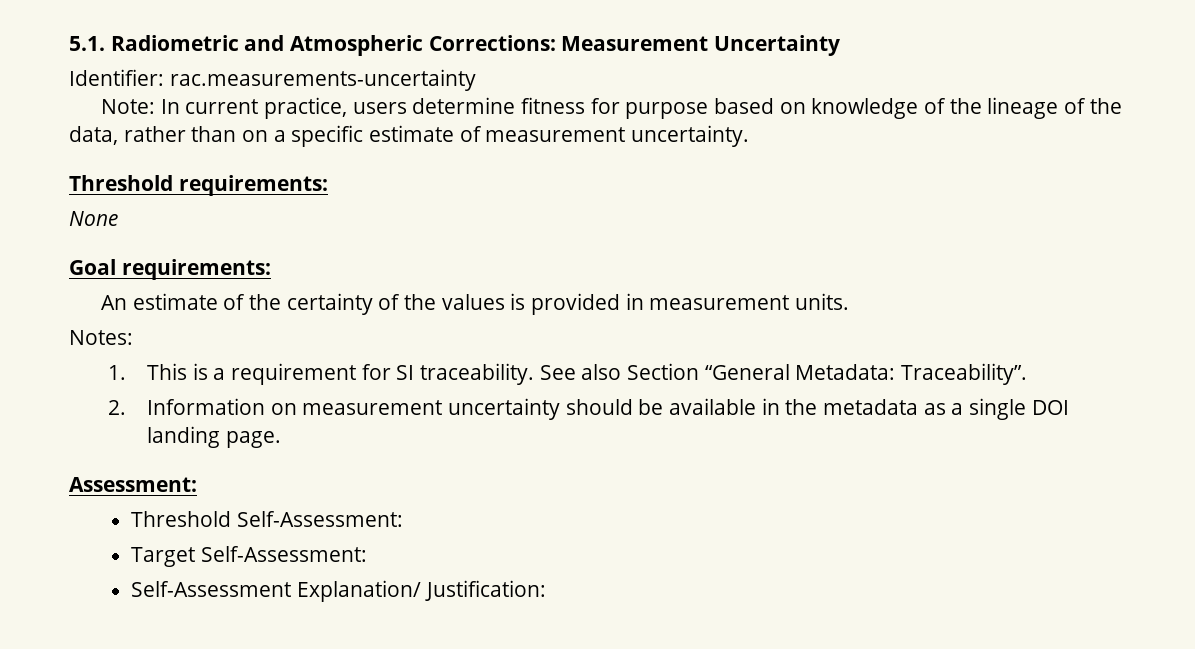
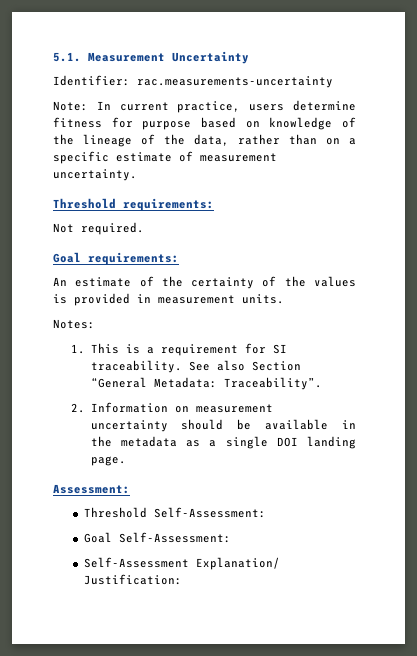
[110,35,556,56] Radiometric and Atmospheric Corrections: -> (81, 57) none
[69,211,118,226] // None -> [53,222,144,235] // Not required.
[131,547,196,567] Target -> [83,532,112,543] Goal

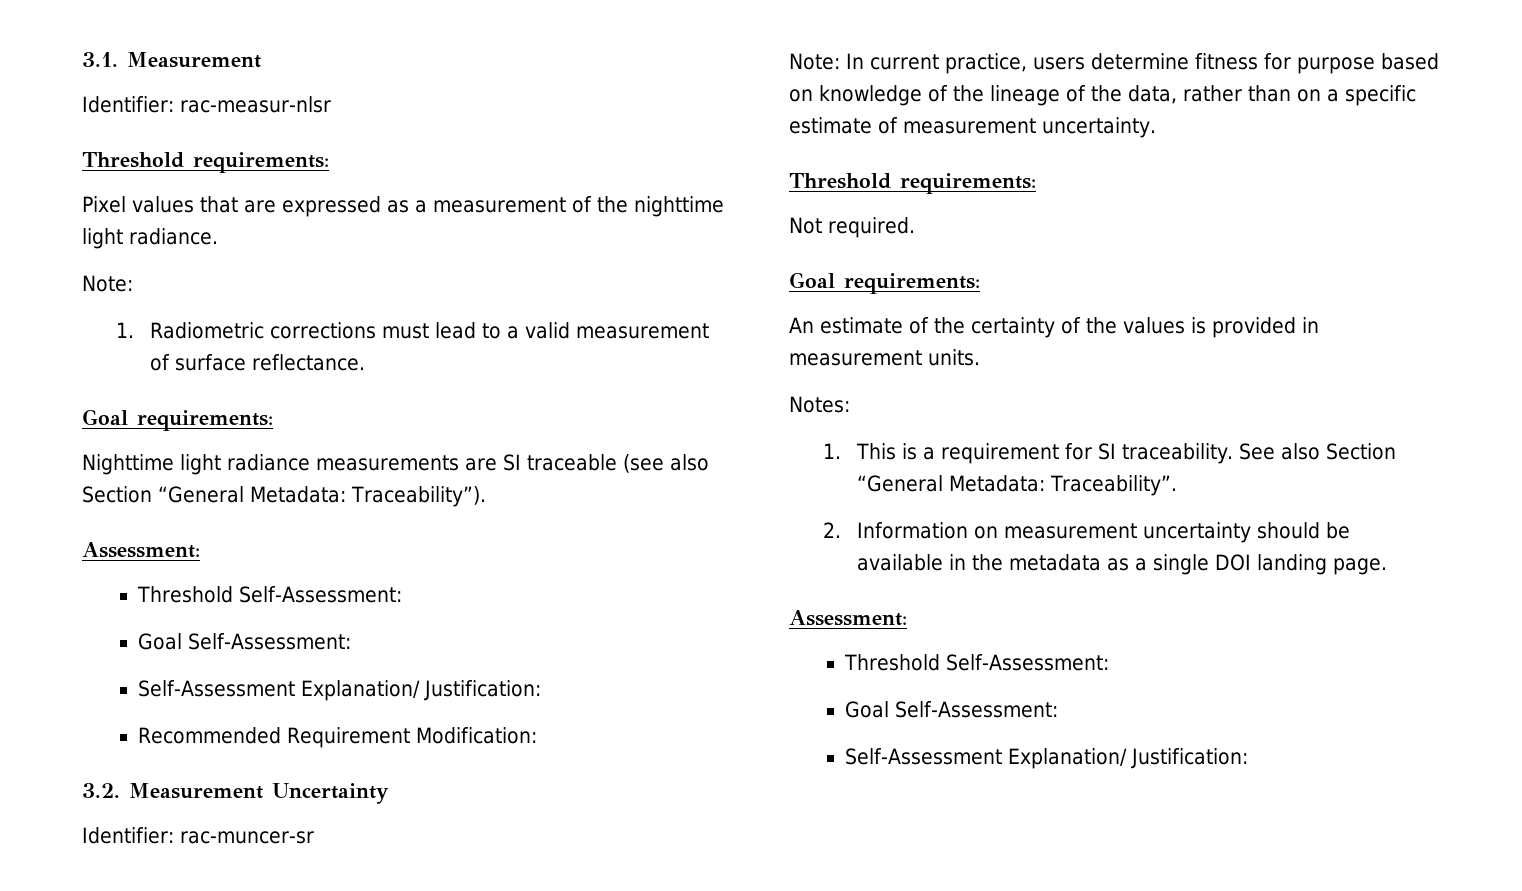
[53,52,81,62] 5.1. -> [82,52,261,68] [82,96,331,113] [82,152,329,173] [82,196,724,217] [82,228,218,249] [82,275,133,292] [115,322,709,339] [149,354,365,371] [82,409,273,431] [82,454,709,475] [82,486,486,507] [82,542,200,558] [137,586,403,603] [138,633,352,650] [138,680,542,701] [138,727,538,748] [82,783,120,798] 3.1. Measurement // Identifier: rac-measur-nlsr // Threshold requirements: // Pixel values that are expressed as a measurement of the nighttime light radiance. // Note: // 1. Radiometric corrections must lead to a valid measurement of surface reflectance. // Goal requirements: // Nighttime light radiance measurements are SI traceable (see also Section “General Metadata: Traceability”). // Assessment: // Threshold Self-Assessment: // Goal Self-Assessment: // Self-Assessment Explanation/ Justification: // Recommended Requirement Modification: // 3.2.
[137,76,333,88] rac.measurements-uncertainty -> [180,831,314,844] rac-muncer-sr

